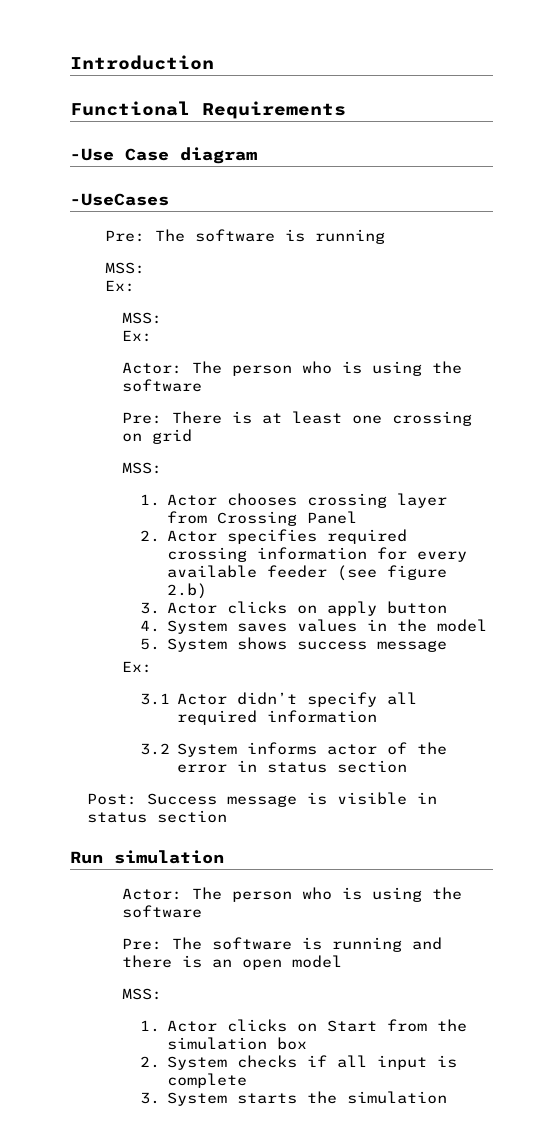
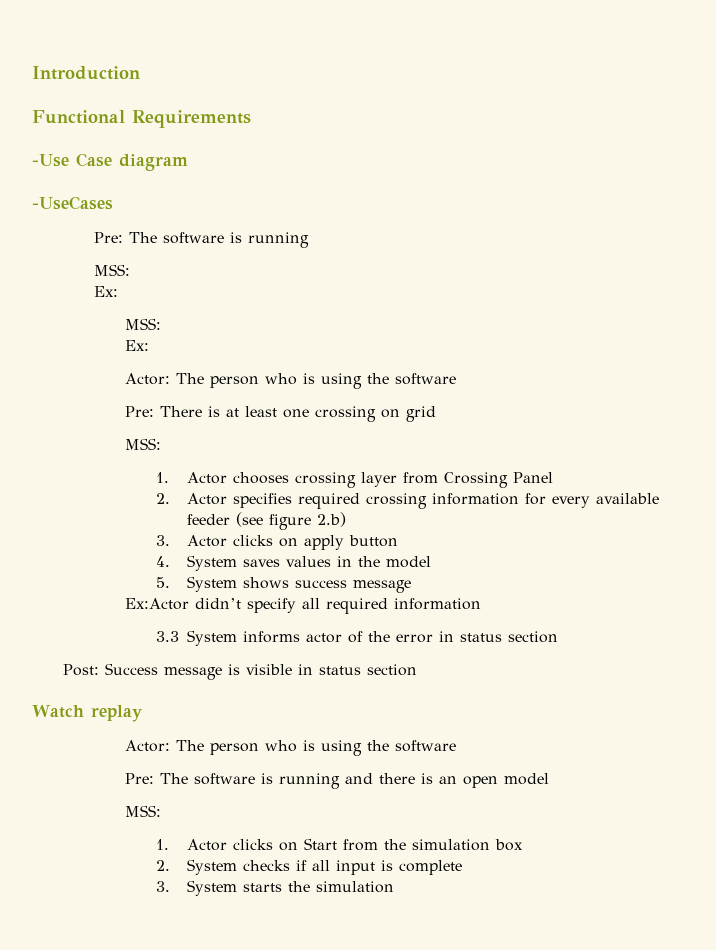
[122,661,153,673] [139,693,227,705] Ex: // 3.1 Actor -> [125,598,190,610] Ex:Actor
[139,743,170,755] 3.2 -> [156,631,180,642] 3.3
[70,850,224,864] Run simulation -> [32,705,142,722] Watch replay

